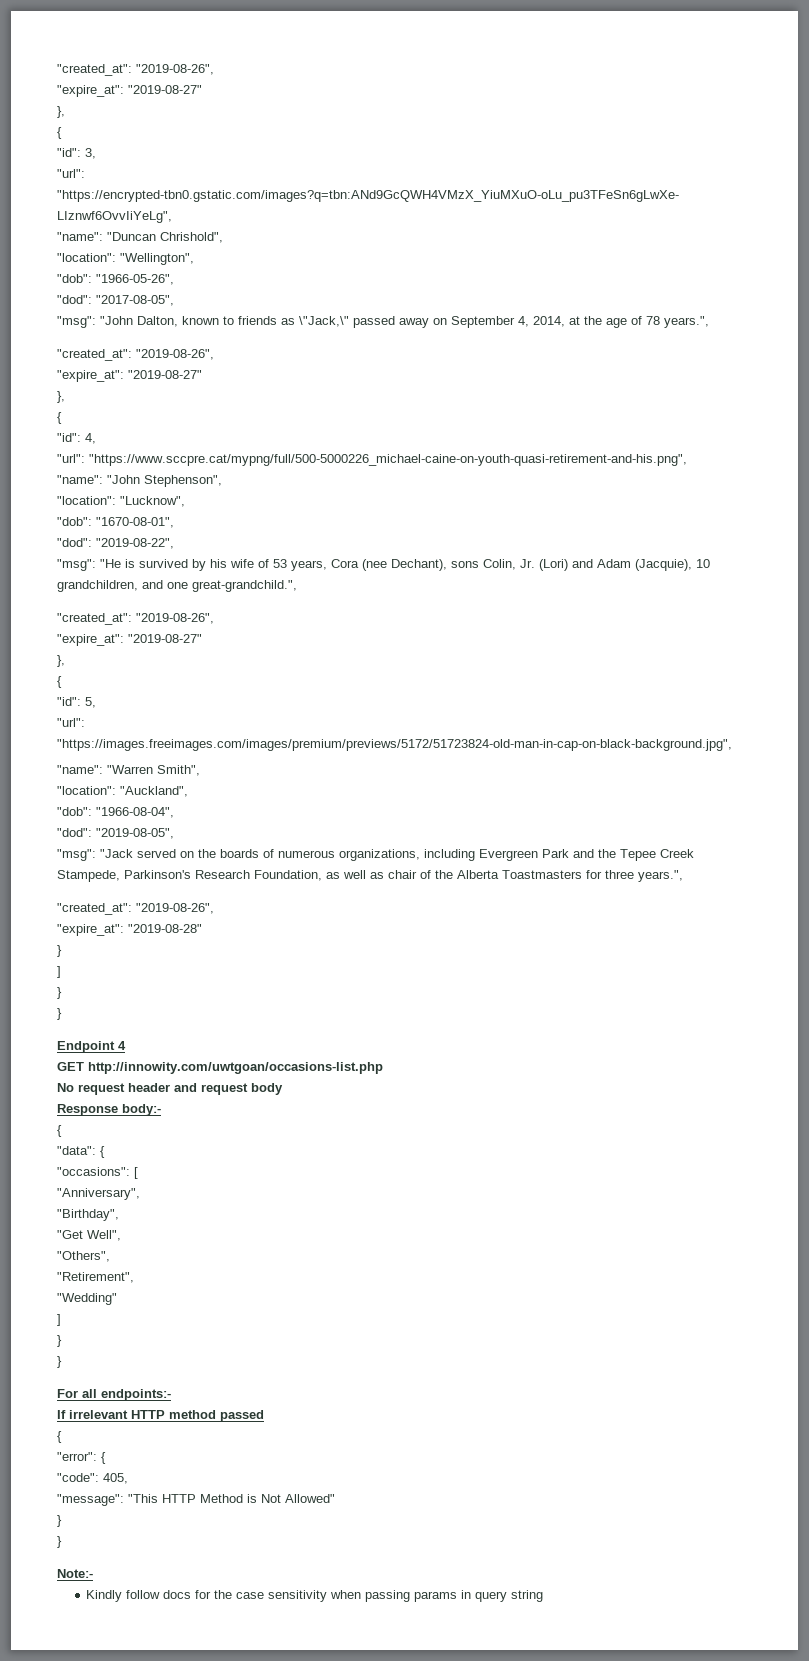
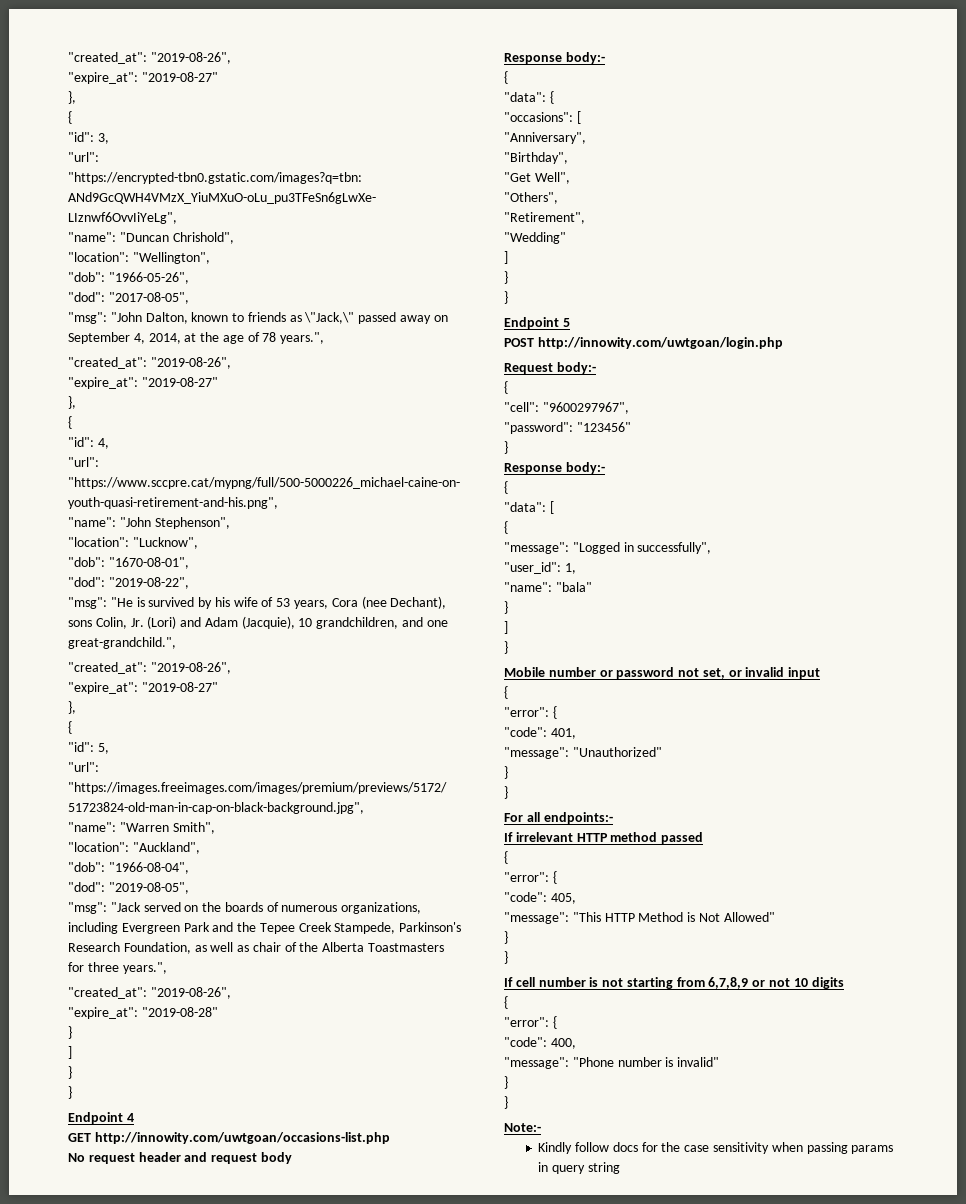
(62, 1362) none -> [504,317,570,329] [504,337,783,349] [504,362,596,374] [504,381,508,394] [504,402,629,414] [504,422,631,434] [504,441,508,454] [504,462,605,474] [504,481,508,494] [504,501,554,514] [504,521,508,534] [504,542,712,554] [504,562,576,574] [504,582,592,592] [504,601,508,614] [504,621,508,634] [504,641,508,654] [504,667,821,679] [504,686,508,699] [504,706,557,719] [504,727,576,739] [504,747,662,759] [504,766,508,779] [504,786,508,799] // Endpoint 5 // POST http://innowity.com/uwtgoan/login.php // Request body:- // { // "cell": "9600297967", // "password": "123456" // } // Response body:- // { // "data": [ // { // "message": "Logged in successfully", // "user_id": 1, // "name": "bala" // } // ] // } // Mobile number or password not set, or invalid input // { // "error": { // "code": 401, // "message": "Unauthorized" // } // }
(62, 1542) none -> [504,977,844,989] [504,996,508,1009] [504,1016,557,1029] [504,1037,576,1049] [504,1057,720,1069] [504,1076,508,1089] [504,1096,508,1109] // If cell number is not starting from 6,7,8,9 or not 10 digits // { // "error": { // "code": 400, // "message": "Phone number is invalid" // } // }

